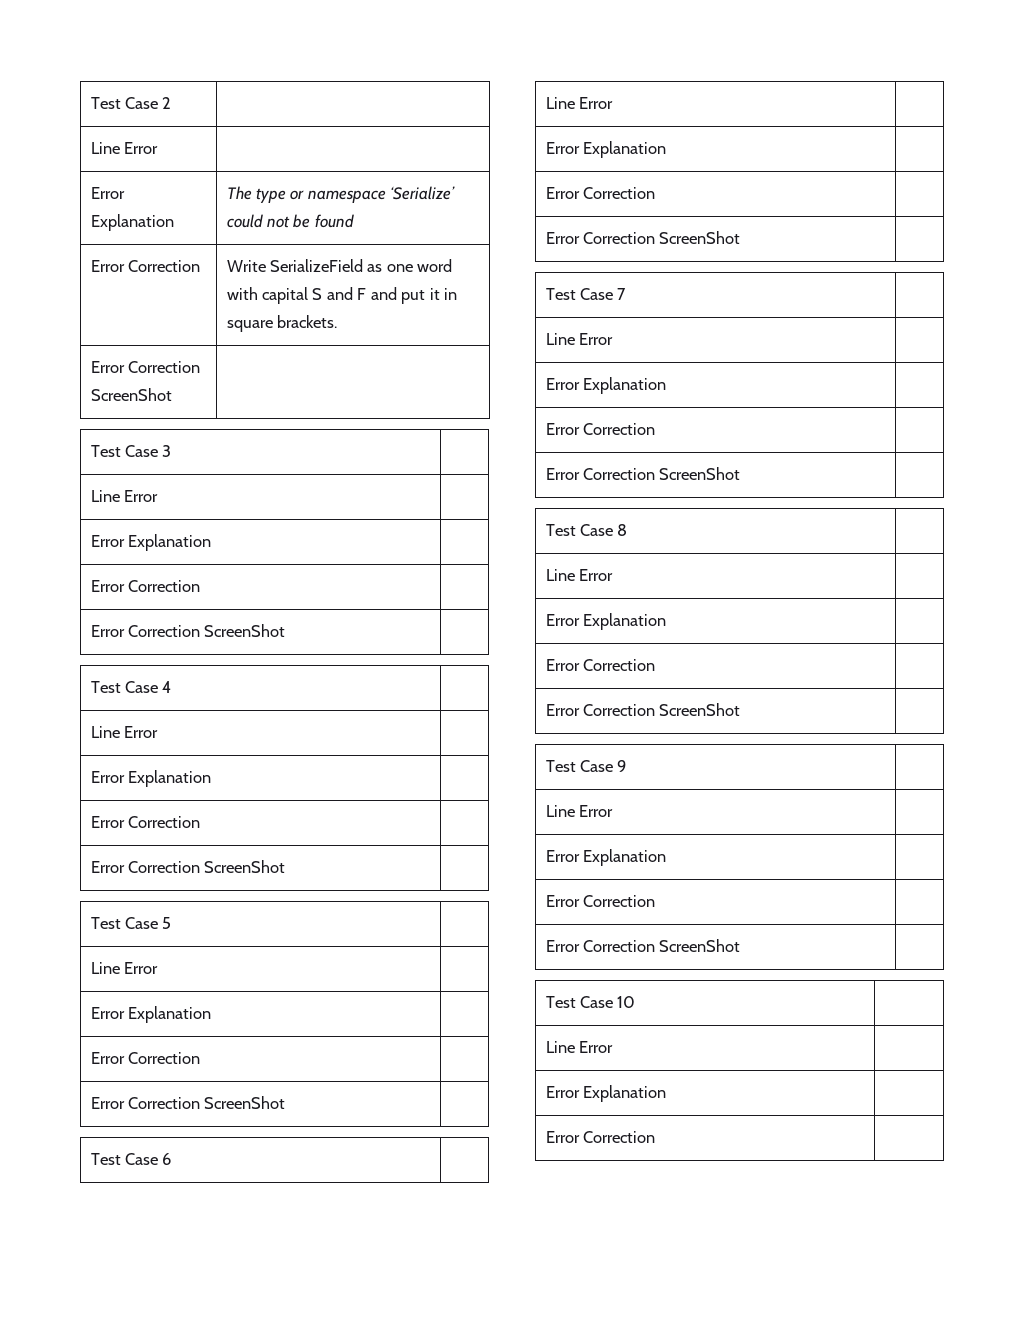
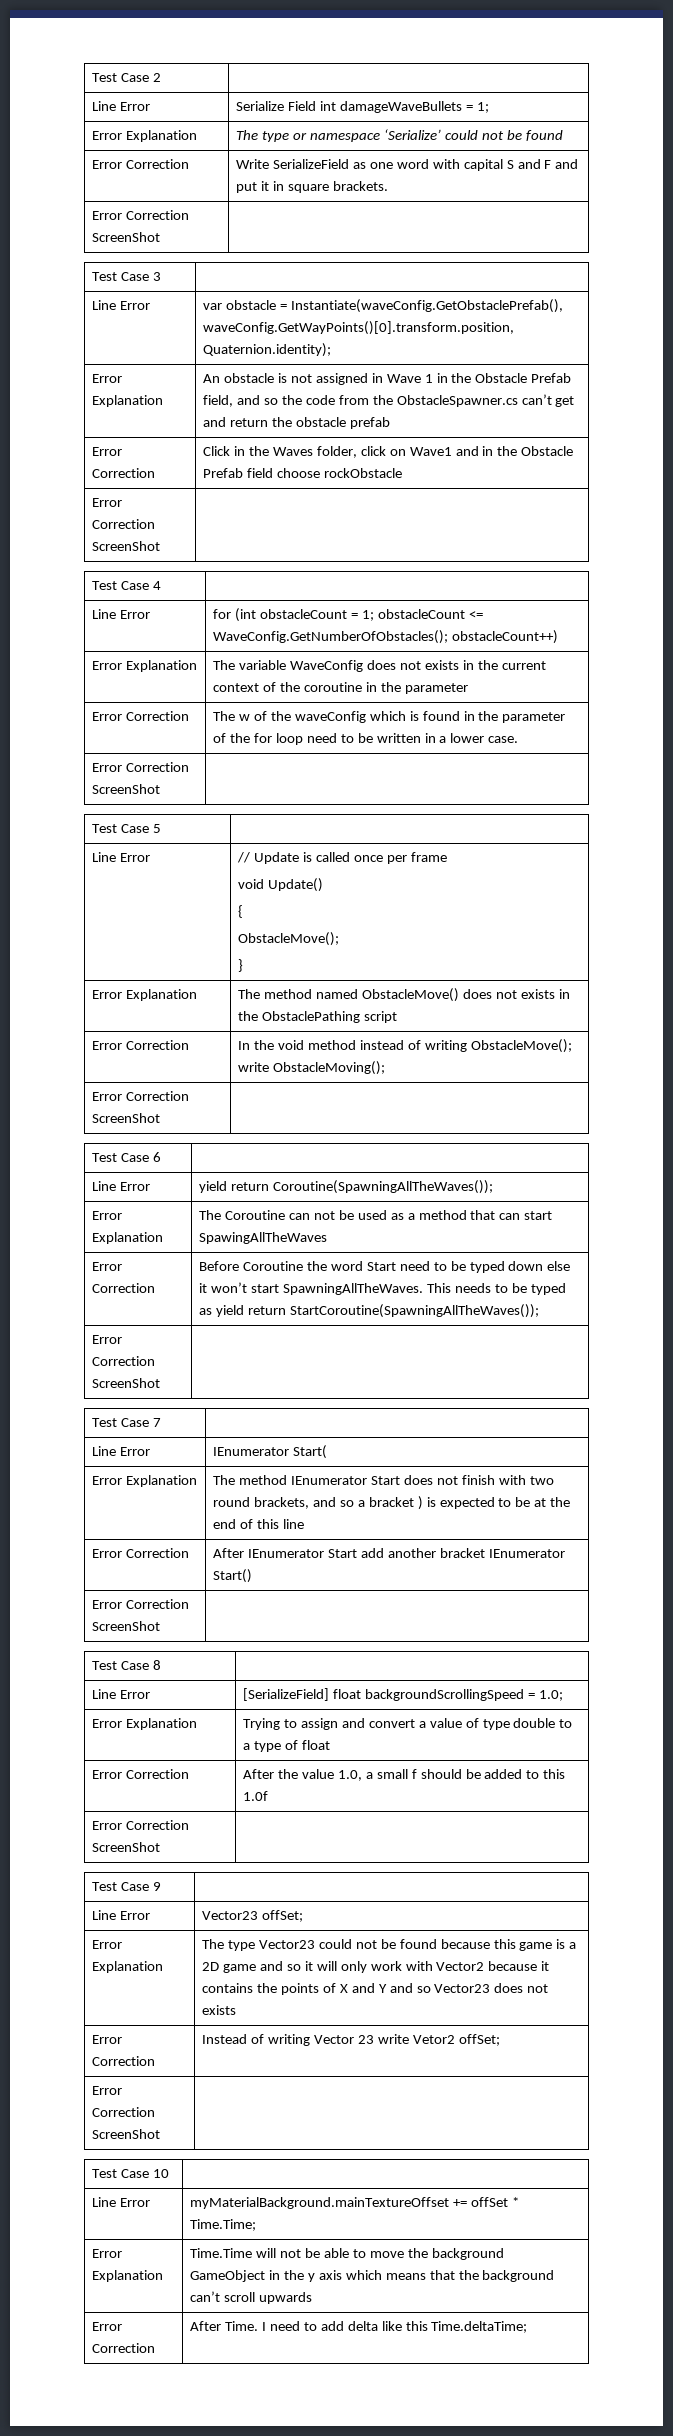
(158, 148) none -> [236,101,489,113] Serialize Field int damageWaveBullets = 1;
[90,534,211,551] [90,580,200,592] // Error Explanation | // Error Correction | -> [203,299,563,313] [203,321,515,335] [203,343,332,357] [92,374,123,383] [92,395,164,407] [203,373,572,385] [203,394,575,407] [203,417,390,429] [92,447,123,456] [92,468,156,478] [203,446,574,458] [203,468,402,478] var obstacle = Instantiate(waveConfig.GetObstaclePrefab(), waveConfig.GetWayPoints()[0].transform.position, Quaternion.identity); // Error Explanation | An obstacle is not assigned in Wave 1 in the Obstacle Prefab field, and so the code from the ObstacleSpawner.cs can’t get and return the obstacle prefab // Error Correction | Click in the Waves folder, click on Wave1 and in the Obstacle Prefab field choose rockObstacle
[90,770,211,787] [90,816,200,828] // Error Explanation | // Error Correction | -> [213,608,483,622] [213,630,559,644] [92,660,198,672] [213,660,546,672] [213,682,468,694] [92,711,190,721] [213,711,566,723] [213,733,519,745] for (int obstacleCount = 1; obstacleCount <= WaveConfig.GetNumberOfObstacles(); obstacleCount++) // Error Explanation | The variable WaveConfig does not exists in the current context of the coroutine in the parameter // Error Correction | The w of the waveConfig which is found in the parameter of the for loop need to be written in a lower case.
[90,1006,211,1023] [90,1052,200,1064] // Error Explanation | // Error Correction | -> [237,852,447,864] [238,878,324,892] [238,905,244,918] [238,932,340,946] [238,959,244,972] [92,989,198,1001] [238,988,570,1002] [238,1011,398,1023] [92,1040,190,1050] [238,1039,572,1053] [238,1061,386,1075] // Update is called once per frame // void Update() // { // ObstacleMove(); // } // Error Explanation | The method named ObstacleMove() does not exists in the ObstaclePathing script // Error Correction | In the void method instead of writing ObstacleMove(); write ObstacleMoving();
[545,141,666,158] [545,187,655,199] // Error Explanation | // Error Correction | -> [199,1180,494,1194] [92,1211,123,1220] [92,1232,164,1244] [199,1210,553,1220] [199,1232,328,1244] [92,1262,123,1271] [92,1283,156,1293] [199,1261,571,1273] [199,1282,566,1295] [199,1304,539,1318] yield return Coroutine(SpawningAllTheWaves()); // Error Explanation | The Coroutine can not be used as a method that can start SpawingAllTheWaves // Error Correction | Before Coroutine the word Start need to be typed down else it won’t start SpawningAllTheWaves. This needs to be typed as yield return StartCoroutine(SpawningAllTheWaves());
[545,377,666,394] [545,423,655,435] // Error Explanation | // Error Correction | -> [213,1445,328,1459] [92,1475,198,1487] [213,1475,554,1485] [213,1496,571,1510] [213,1519,304,1529] [92,1548,190,1558] [213,1548,565,1558] [213,1569,253,1583] IEnumerator Start( // Error Explanation | The method IEnumerator Start does not finish with two round brackets, and so a bracket ) is expected to be at the end of this line // Error Correction | After IEnumerator Start add another bracket IEnumerator Start()
[545,613,666,630] [545,659,655,671] // Error Explanation | // Error Correction | -> [243,1688,563,1701] [92,1718,198,1730] [243,1718,573,1730] [243,1740,330,1752] [92,1769,190,1779] [243,1769,566,1781] [243,1791,269,1801] [SerializeField] float backgroundScrollingSpeed = 1.0; // Error Explanation | Trying to assign and convert a value of type double to a type of float // Error Correction | After the value 1.0, a small f should be added to this 1.0f
[545,849,666,866] [545,895,655,907] // Error Explanation | // Error Correction | -> [202,1910,304,1922] [92,1940,123,1949] [92,1961,164,1973] [202,1939,577,1951] [202,1961,550,1973] [202,1983,549,1995] [202,2005,237,2015] [92,2035,123,2044] [92,2056,156,2066] [202,2034,500,2046] Vector23 offSet; // Error Explanation | The type Vector23 could not be found because this game is a 2D game and so it will only work with Vector2 because it contains the points of X and Y and so Vector23 does not exists // Error Correction | Instead of writing Vector 23 write Vetor2 offSet;
[545,1085,666,1102] [545,1131,655,1143] // Error Explanation | // Error Correction | -> [190,2197,519,2209] [190,2219,257,2231] [92,2249,123,2258] [92,2270,164,2282] [190,2248,504,2260] [190,2270,555,2282] [190,2291,313,2304] [92,2322,123,2331] [92,2343,156,2353] [190,2321,528,2333] myMaterialBackground.mainTextureOffset += offSet * Time.Time; // Error Explanation | Time.Time will not be able to move the background GameObject in the y axis which means that the background can’t scroll upwards // Error Correction | After Time. I need to add delta like this Time.deltaTime;

